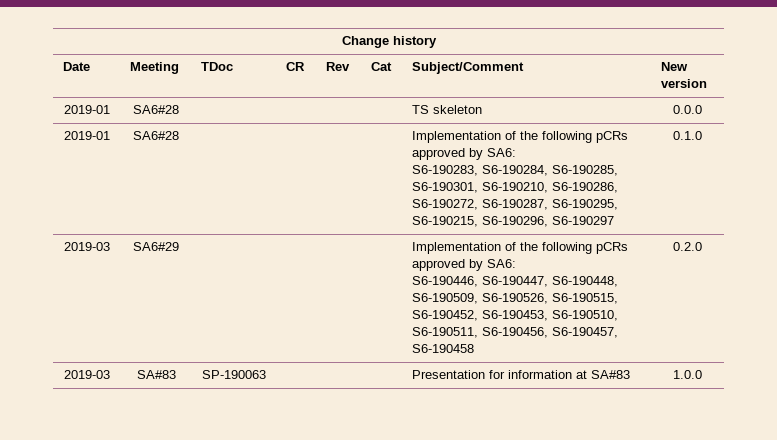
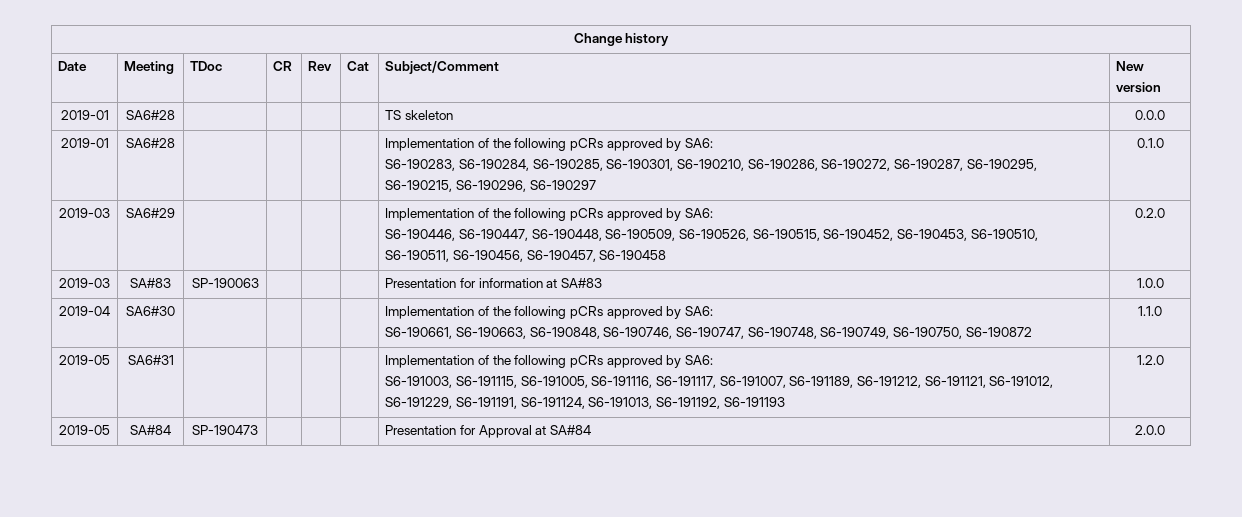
(702, 374) none -> [59,306,110,316] [126,306,175,316] [385,306,713,319] [385,327,1032,339] [1138,306,1162,316] [59,355,110,365] [127,355,174,365] [385,355,713,368] [385,376,1054,388] [385,397,785,409] [1136,355,1164,365] [59,425,110,435] [130,425,171,435] [192,425,258,435] [385,425,592,438] [1135,425,1165,435] // 2019-04 | SA6#30 | | | | | Implementation of the following pCRs approved by SA6: // S6-190661, S6-190663, S6-190848, S6-190746, S6-190747, S6-190748, S6-190749, S6-190750, S6-190872 | 1.1.0 // 2019-05 | SA6#31 | | | | | Implementation of the following pCRs approved by SA6: // S6-191003, S6-191115, S6-191005, S6-191116, S6-191117, S6-191007, S6-191189, S6-191212, S6-191121, S6-191012, S6-191229, S6-191191, S6-191124, S6-191013, S6-191192, S6-191193 | 1.2.0 // 2019-05 | SA#84 | SP-190473 | | | | Presentation for Approval at SA#84 | 2.0.0

